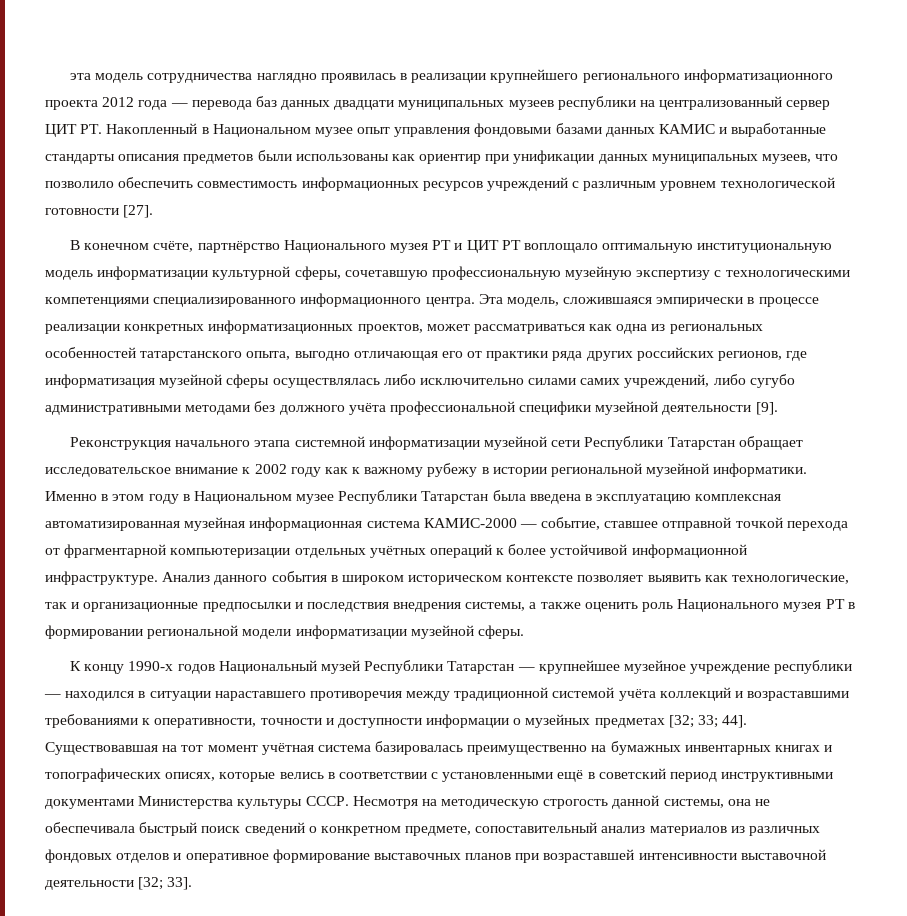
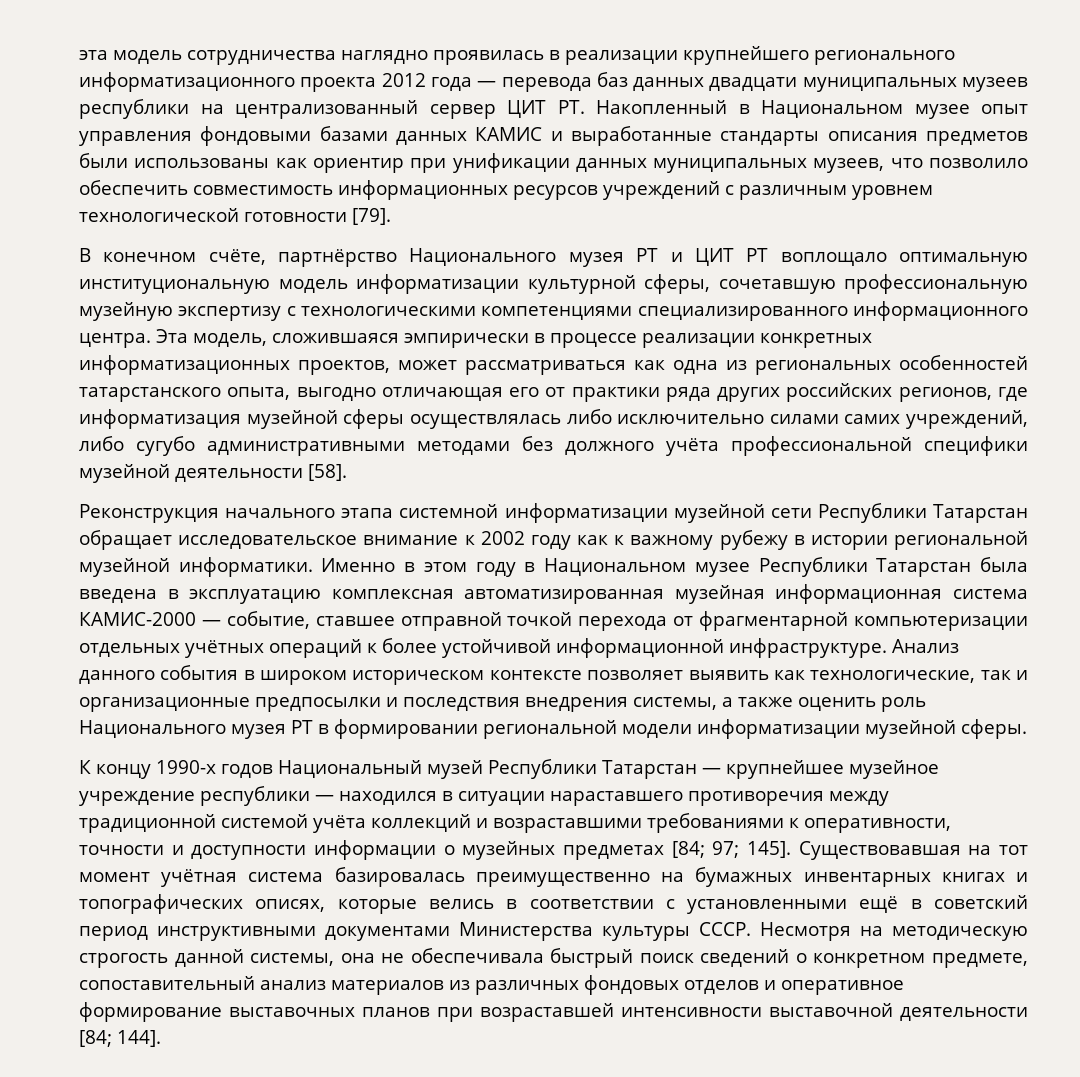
[123,205,154,218] [27]. -> [352,208,391,225] [79].
[755,402,778,415] [9]. -> [308,464,347,481] [58].
[668,715,748,728] [32; 33; 44]. -> [671,841,791,858] [84; 97; 145].
[138,877,193,890] [32; 33]. -> [79,1030,161,1047] [84; 144].

